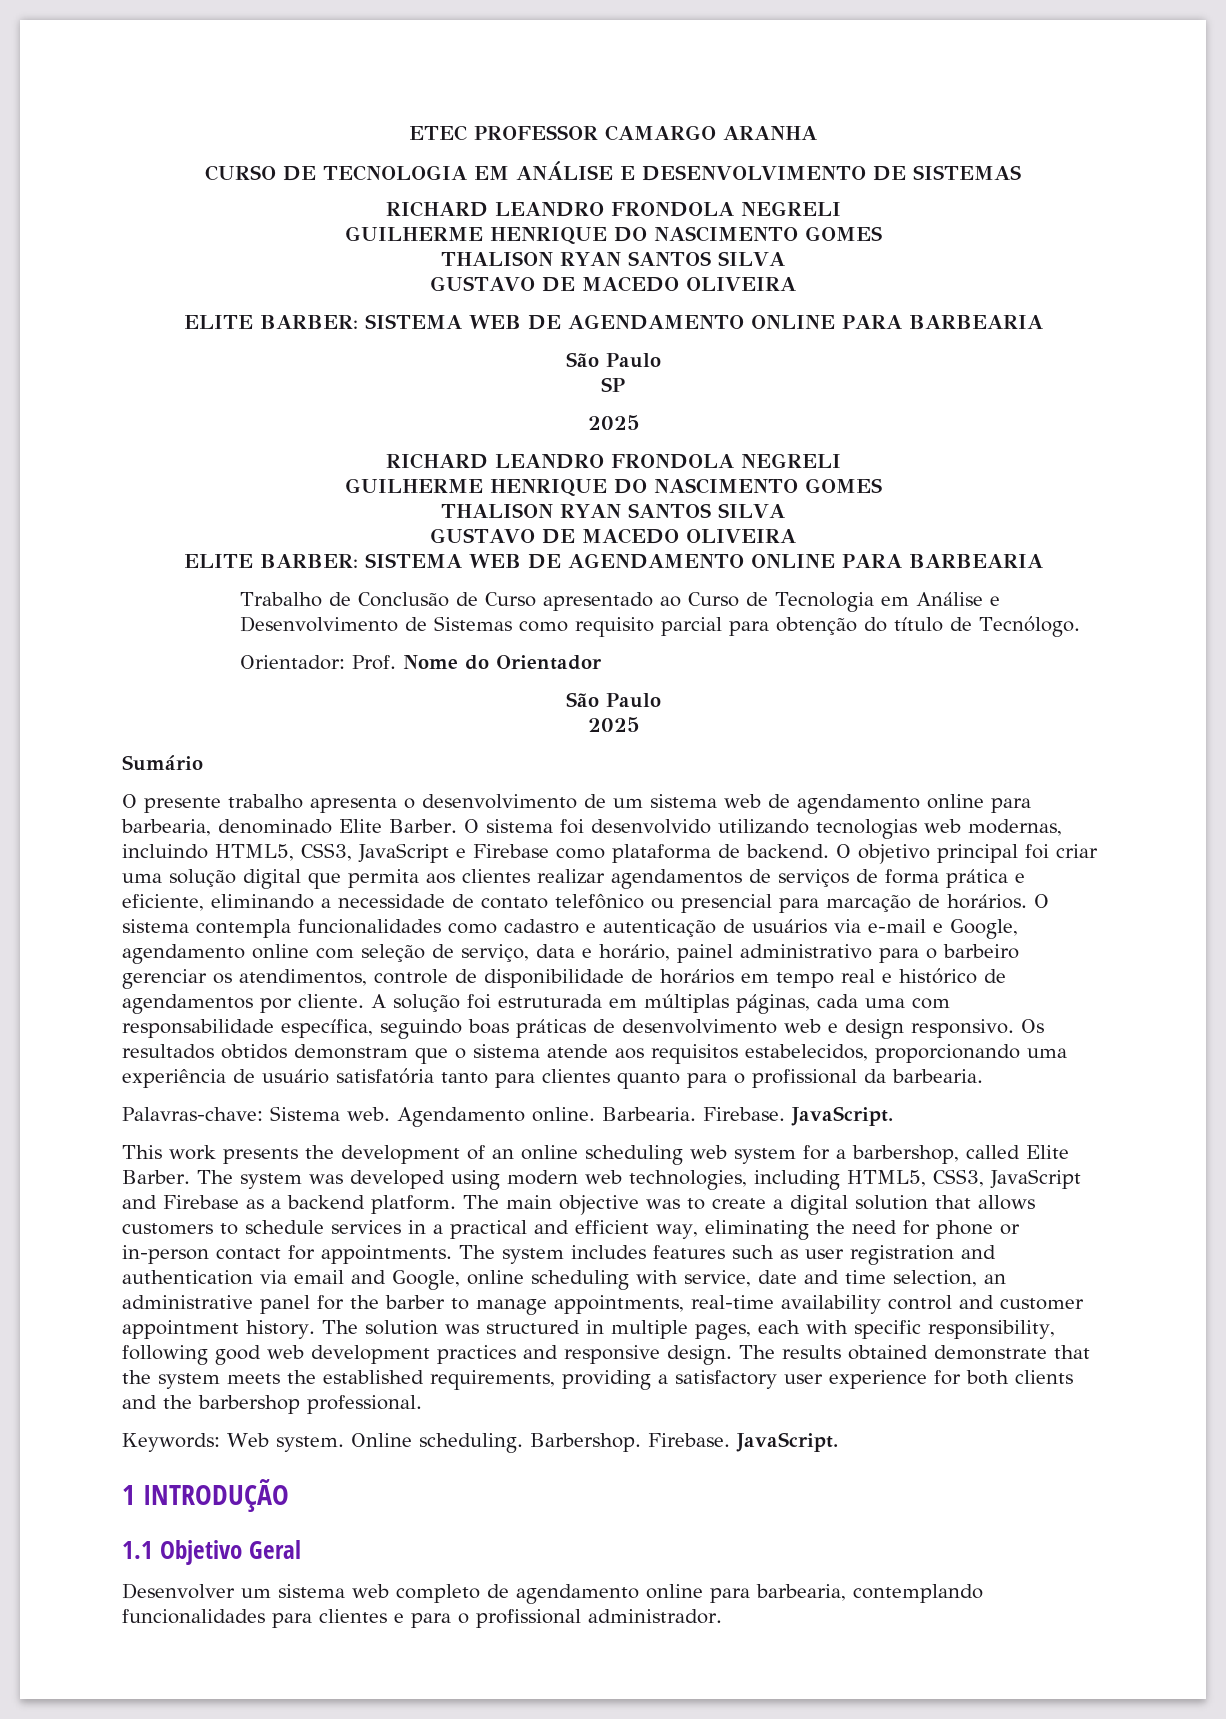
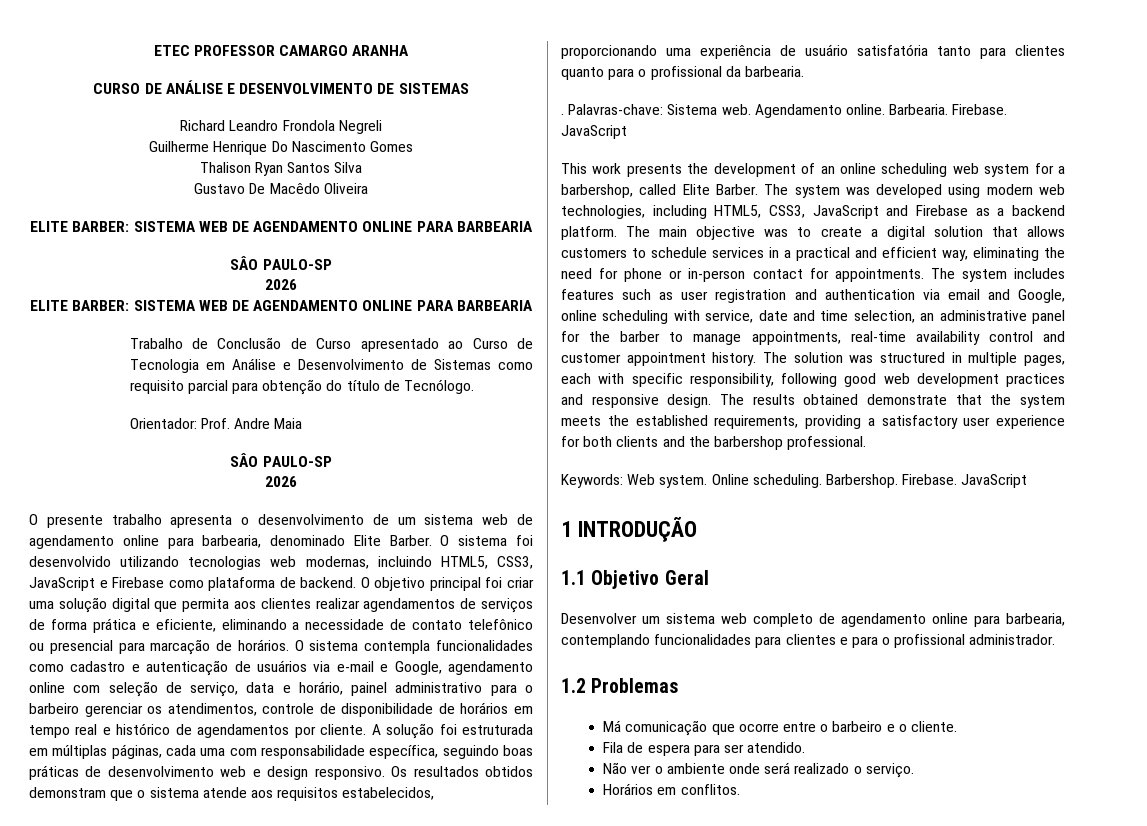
[322,165,509,181] TECNOLOGIA EM -> (162, 88) none
[385,201,841,217] [344,226,882,245] [441,251,786,266] [429,276,797,292] [183,314,1043,330] [565,352,661,368] [601,377,625,392] [587,415,639,430] [385,453,841,469] [344,478,882,497] [441,503,786,518] [429,528,797,544] RICHARD LEANDRO FRONDOLA NEGRELI // GUILHERME HENRIQUE DO NASCIMENTO GOMES // THALISON RYAN SANTOS SILVA // GUSTAVO DE MACEDO OLIVEIRA // ELITE BARBER: SISTEMA WEB DE AGENDAMENTO ONLINE PARA BARBEARIA // São Paulo // SP // 2025 // RICHARD LEANDRO FRONDOLA NEGRELI // GUILHERME HENRIQUE DO NASCIMENTO GOMES // THALISON RYAN SANTOS SILVA // GUSTAVO DE MACEDO OLIVEIRA -> [180,120,382,134] [149,141,413,155] [199,162,363,176] [194,183,368,194] [30,221,533,232] [230,256,332,270] [265,279,297,290] Richard Leandro Frondola Negreli // Guilherme Henrique Do Nascimento Gomes // Thalison Ryan Santos Silva // Gustavo De Macêdo Oliveira // ELITE BARBER: SISTEMA WEB DE AGENDAMENTO ONLINE PARA BARBEARIA // SÂO PAULO-SP // 2026
[402,655,602,670] [565,692,661,708] [587,717,639,732] [122,755,203,771] Nome do Orientador // São Paulo // 2025 // Sumário -> [233,418,303,429] [230,453,332,467] [265,476,297,487] Andre Maia // SÂO PAULO-SP // 2026
(983, 1076) none -> [561,113,564,115] .
[790,1106,893,1126] JavaScript. -> [561,125,627,139] JavaScript
[735,1432,838,1452] JavaScript. -> [961,474,1028,488] JavaScript
(722, 1616) none -> [561,678,679,693] [603,720,957,736] [603,742,806,756] [603,762,914,778] [603,783,740,795] // 1.2 Problemas // Má comunicação que ocorre entre o barbeiro e o cliente. // Fila de espera para ser atendido. // Não ver o ambiente onde será realizado o serviço. // Horários em conflitos.

